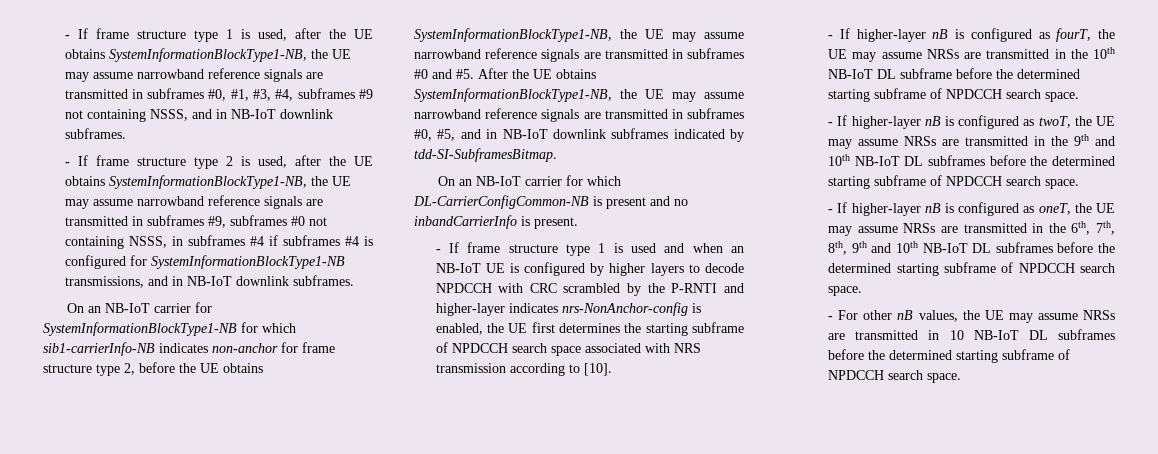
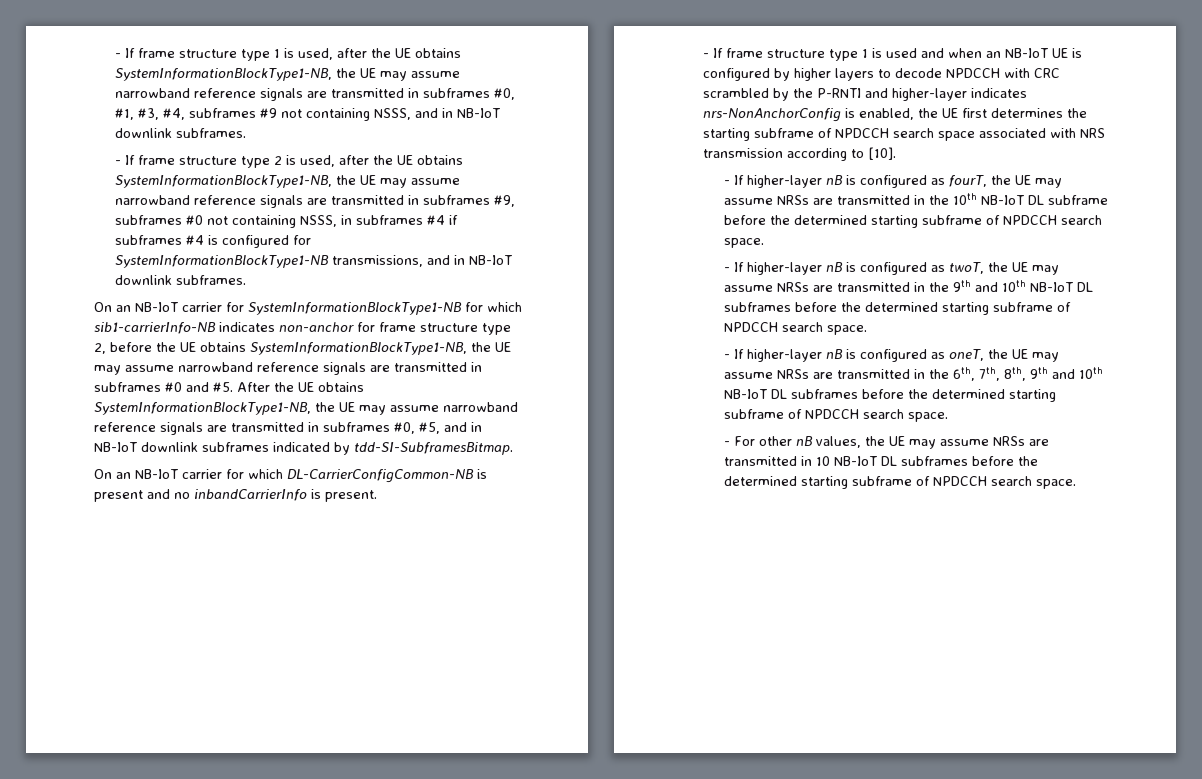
[561,302,688,316] nrs-NonAnchor-config -> [703,108,842,122] nrs-NonAnchorConfig

